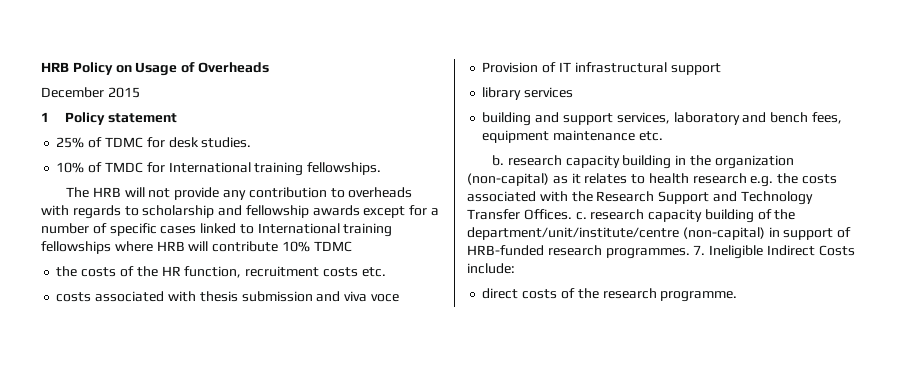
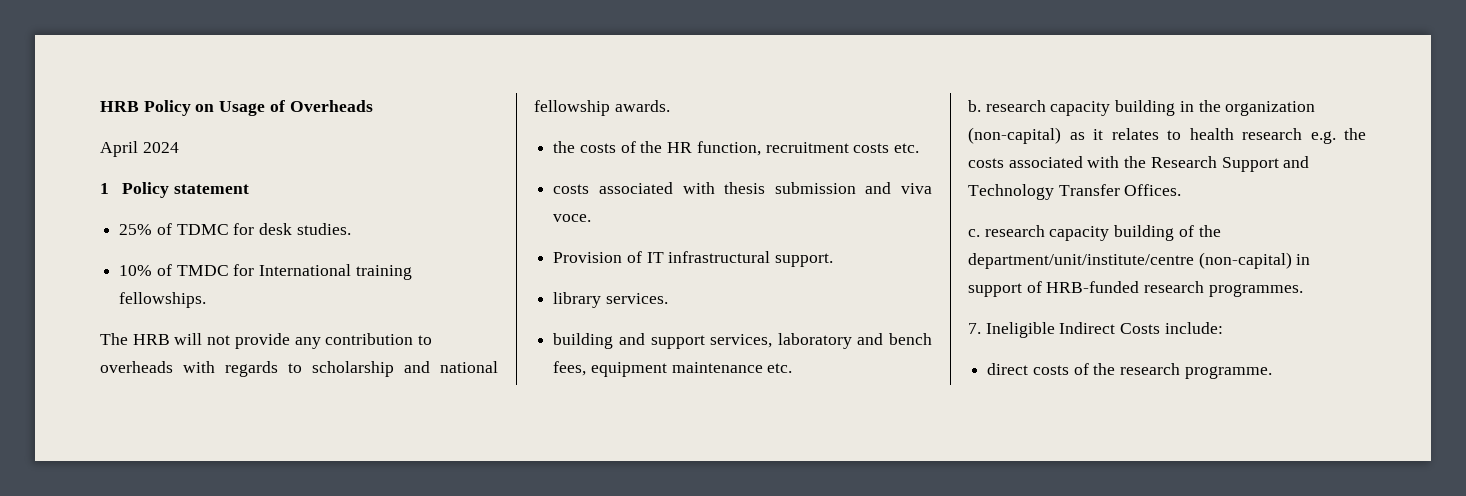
[41,87,140,98] December 2015 -> [100,141,179,157] April 2024
[245,205,440,218] [41,223,393,237] [41,241,352,254] fellowship awards except for a number of specific cases linked to International training fellowships where HRB will contribute 10% TDMC -> [440,361,498,373] [534,100,670,116] national fellowship awards.
[370,294,399,302] voce -> [553,214,592,222] voce.
[670,63,721,75] support -> [775,253,834,267] support.
[524,87,574,98] services -> [605,293,668,304] services.
(572, 214) none -> (1182, 190) //
(690, 253) none -> (1303, 290) //

